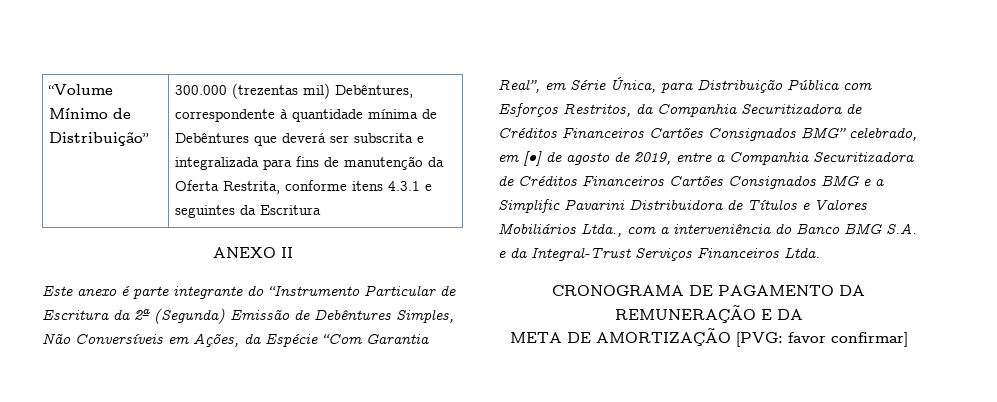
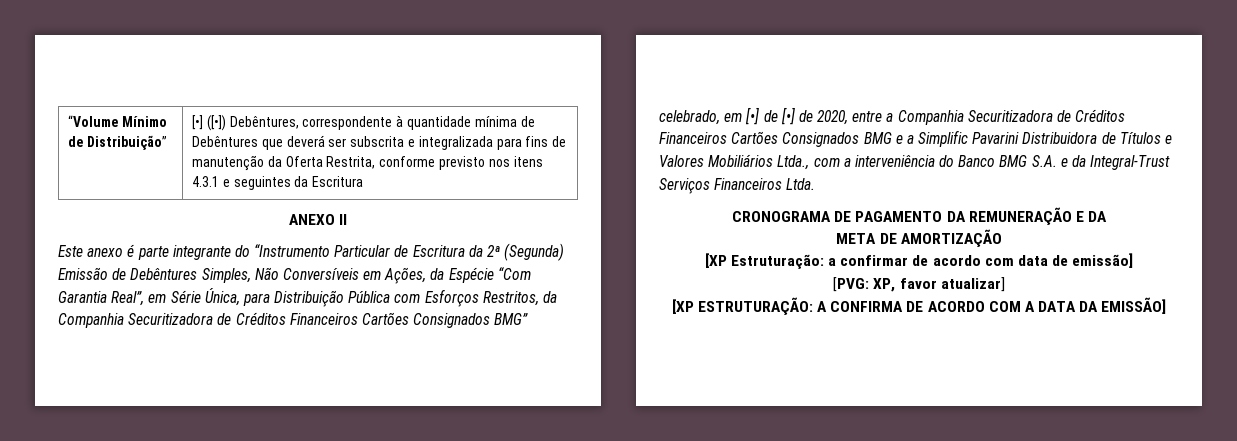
[175,83,331,99] 300.000 (trezentas mil) -> [192,115,226,131] [•] ([•])
(348, 185) none -> [439,156,510,170] previsto nos
[566,151,671,165] agosto de 2019, -> [780,107,849,125] [•] de 2020,
[735,332,908,347] [PVG: favor confirmar] -> [704,253,1134,269] [833,277,1005,292] [671,297,1167,315] // [XP Estruturação: a confirmar de acordo com data de emissão] // [PVG: XP, favor atualizar] // [XP ESTRUTURAÇÃO: A CONFIRMA DE ACORDO COM A DATA DA EMISSÃO]

